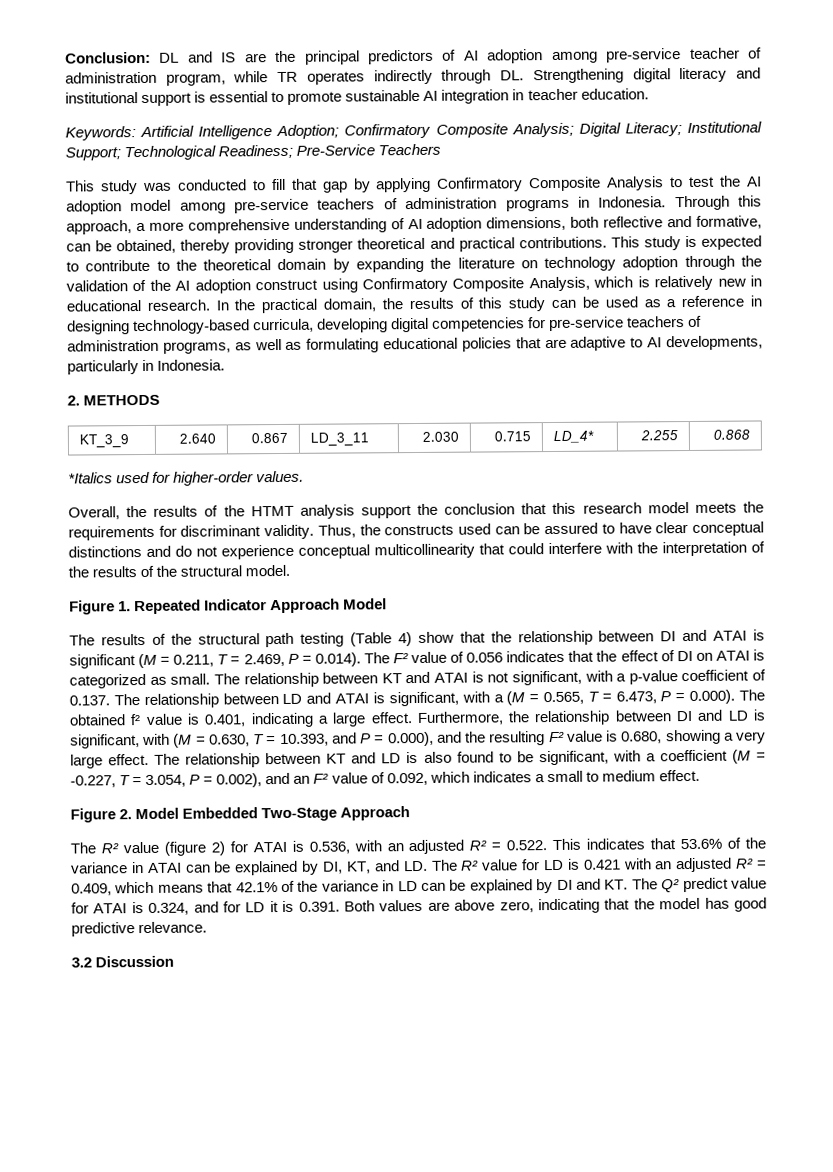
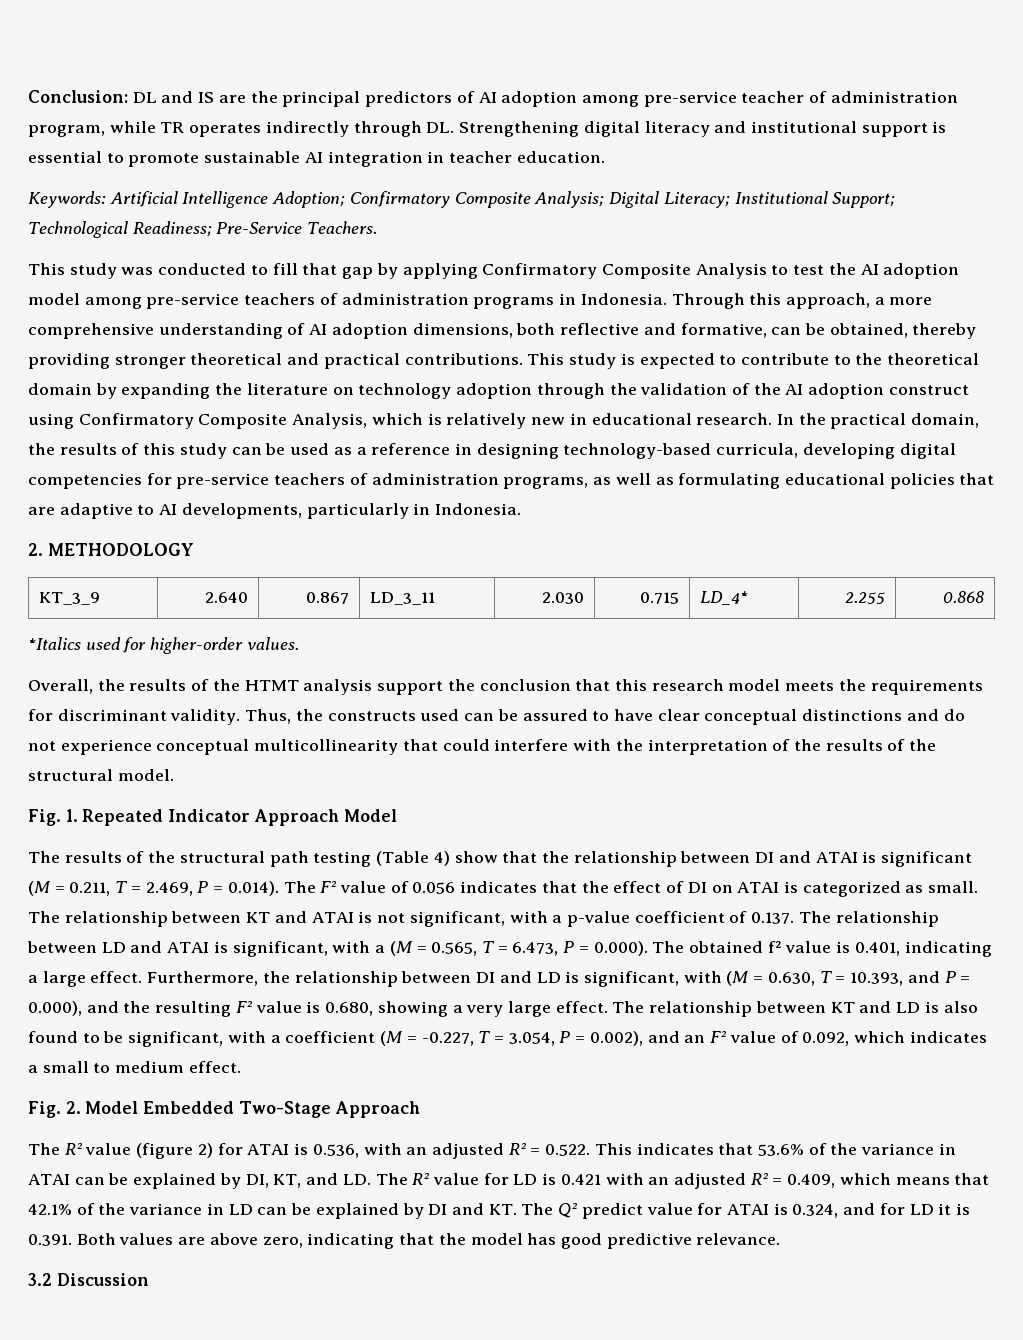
[378,143,442,156] Teachers -> [307,221,378,234] Teachers.
[83,394,161,406] METHODS -> [47,543,194,556] METHODOLOGY
[69,600,115,615] Figure -> [28,809,61,826] Fig.
[70,808,116,823] Figure -> [28,1101,61,1118] Fig.

